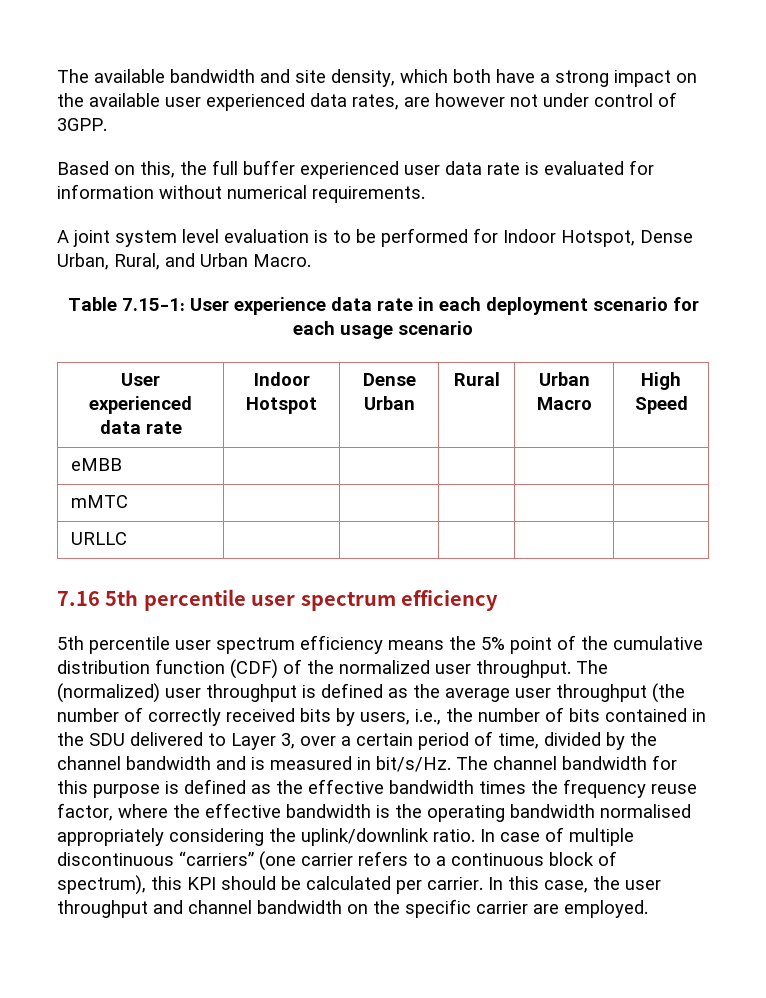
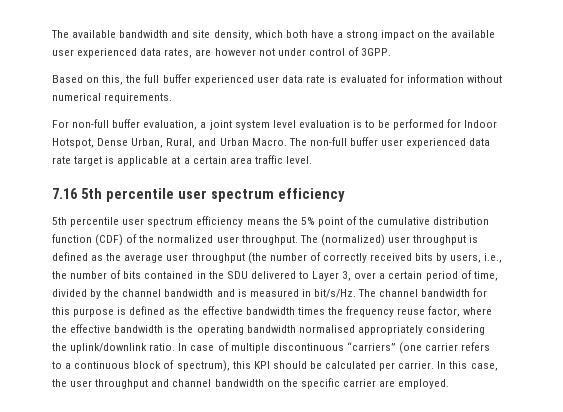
[57,230,69,243] A -> [52,119,207,130] For non-full buffer evaluation, a
[67,297,699,315] [293,321,473,339] [121,373,160,386] [89,396,192,414] [99,420,182,434] [253,372,310,386] [246,397,317,414] [362,373,416,386] [363,396,415,410] [453,372,500,386] [538,372,590,386] [536,397,592,410] [640,372,681,390] [634,396,688,414] [71,458,123,471] [71,495,129,508] [71,532,128,545] // Table 7.15-1: User experience data rate in each deployment scenario for each usage scenario // User experienced data rate | Indoor Hotspot | Dense Urban | Rural | Urban Macro | High Speed // eMBB | | | | | // mMTC | | | | | // URLLC | | | | | -> [288,137,491,148] [52,155,312,166] The non-full buffer user experienced data rate target is applicable at a certain area traffic level.

